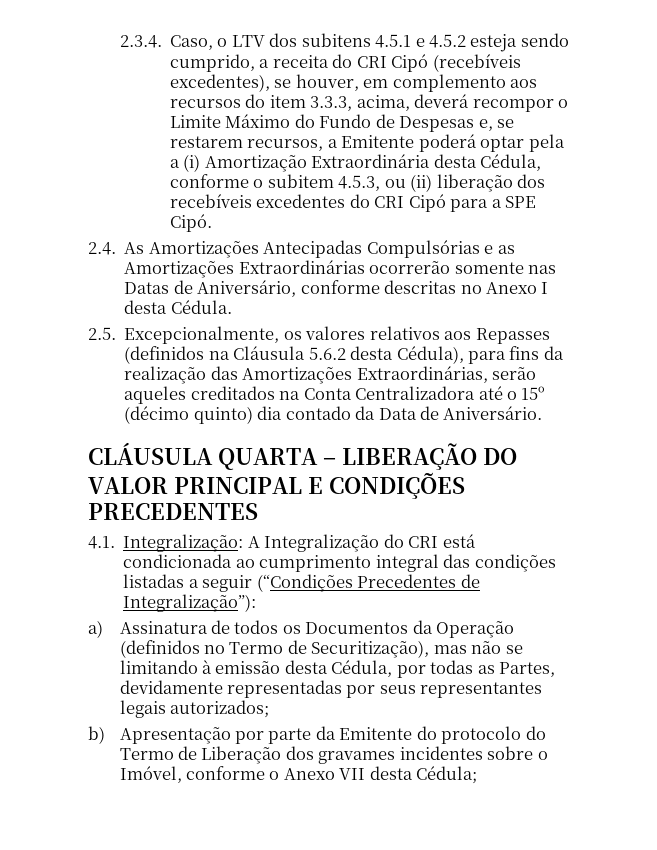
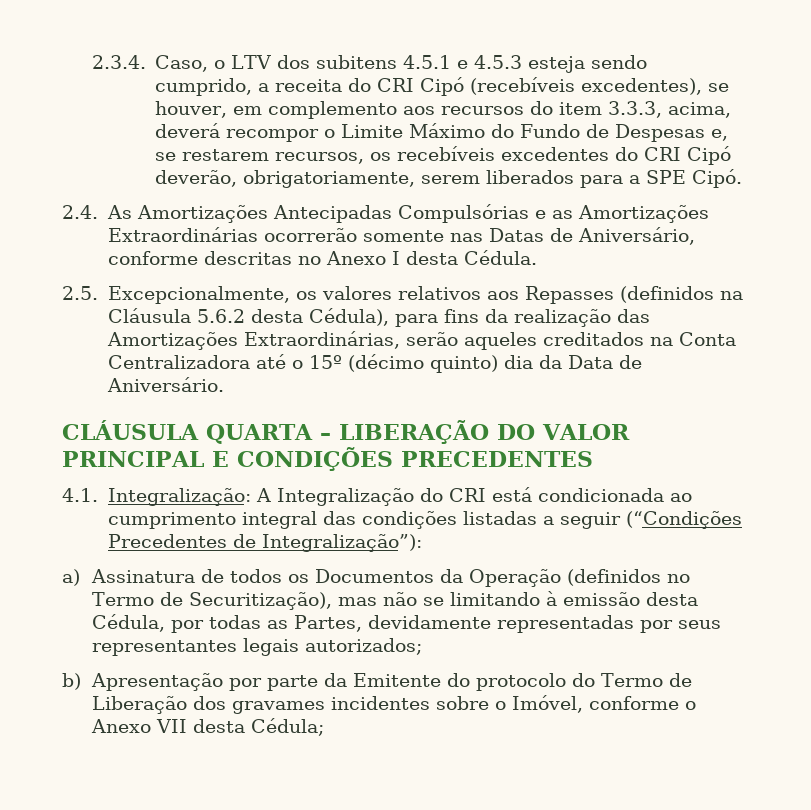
[428,34,466,48] 4.5.2 -> [474,55,523,69] 4.5.3
[327,134,565,152] [169,154,542,172] [169,174,545,192] a Emitente poderá optar pela a (i) Amortização Extraordinária desta Cédula, conforme o subitem 4.5.3, ou (ii) liberação dos -> [370,152,392,161] os
(446, 203) none -> [155,170,575,188] deverão, obrigatoriamente, serem liberados
[285,406,351,420] contado -> (533, 362) none

